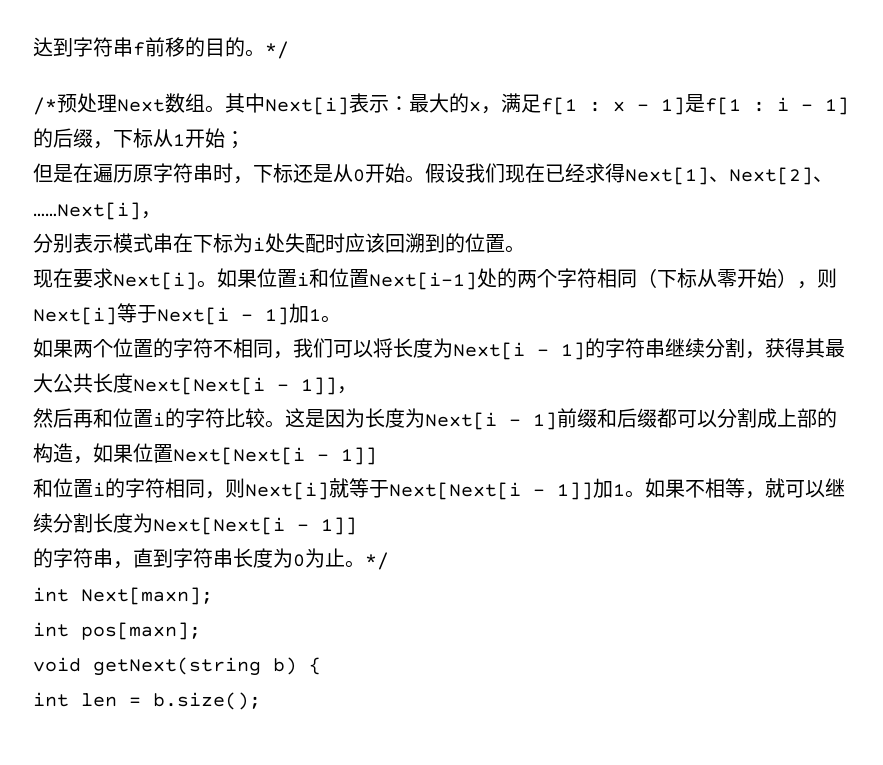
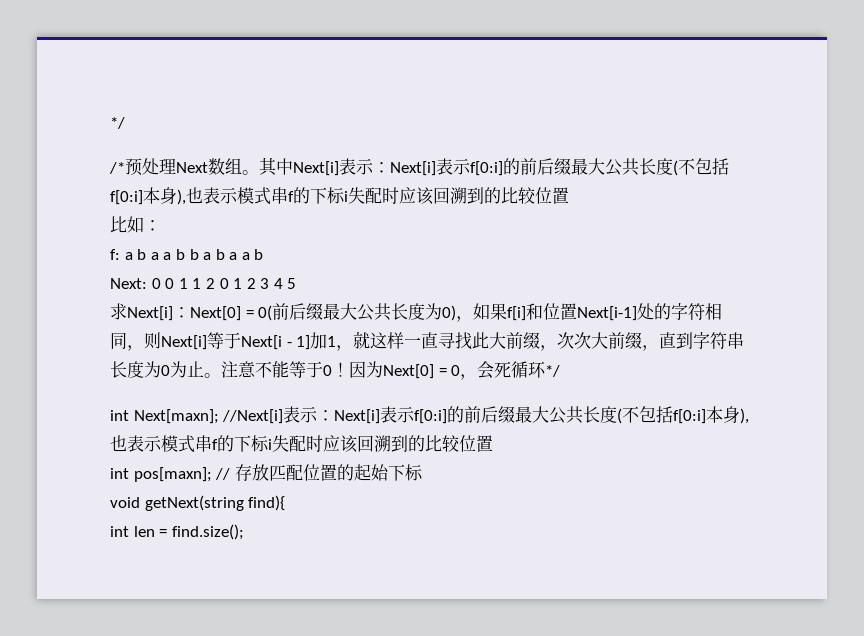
[33,37,265,57] 达到字符串f前移的目的。 -> (110, 123) none
[409,93,849,115] [33,128,245,149] [33,163,833,185] [33,202,161,220] [33,233,525,253] [33,268,309,290] 最大的x，满足f[1 : x - 1]是f[1 : i - 1]的后缀，下标从1开始； // 但是在遍历原字符串时，下标还是从0开始。假设我们现在已经求得Next[1]、Next[2]、……Next[i]， // 分别表示模式串在下标为i处失配时应该回溯到的位置。 // 现在要求Next[i]。如果位置i -> [390,158,729,176] [110,187,569,205] [110,216,161,233] [110,249,264,260] [110,278,297,289] [110,303,527,322] Next[i]表示f[0:i]的前后缀最大公共长度(不包括f[0:i]本身),也表示模式串f的下标i失配时应该回溯到的比较位置 // 比如： // f: a b a a b b a b a a b // Next: 0 0 1 1 2 0 1 2 3 4 5 // 求Next[i]：Next[0] = 0(前后缀最大公共长度为0)，如果f[i]
[517,268,797,288] 两个字符相同（下标从零开始） -> [671,303,723,320] [110,332,127,349] 字符相同
[321,315,341,323] [33,338,845,360] [33,373,357,395] [33,408,837,430] [33,443,377,465] [33,478,845,500] [33,513,357,535] [33,548,113,568] 。 // 如果两个位置的字符不相同，我们可以将长度为Next[i - 1]的字符串继续分割，获得其最大公共长度Next[Next[i - 1]]， // 然后再和位置i的字符比较。这是因为长度为Next[i - 1]前缀和后缀都可以分割成上部的构造，如果位置Next[Next[i - 1]] // 和位置i的字符相同，则Next[i]就等于Next[Next[i - 1]]加1。如果不相等，就可以继续分割长度为Next[Next[i - 1]] // 的字符串 -> [336,331,643,351] ，就这样一直寻找此大前缀，次次大前缀
[365,552,389,570] [33,587,213,605] [33,622,201,640] */ // int Next[maxn]; // int pos[maxn]; -> [221,361,561,380] [110,406,750,424] [110,435,493,453] [110,464,423,482] 注意不能等于0！因为Next[0] = 0，会死循环*/ // int Next[maxn]; //Next[i]表示：Next[i]表示f[0:i]的前后缀最大公共长度(不包括f[0:i]本身),也表示模式串f的下标i失配时应该回溯到的比较位置 // int pos[maxn]; // 存放匹配位置的起始下标
[273,657,321,675] b) { -> [248,495,286,511] find){
[153,692,261,710] b.size(); -> [171,524,244,540] find.size();

